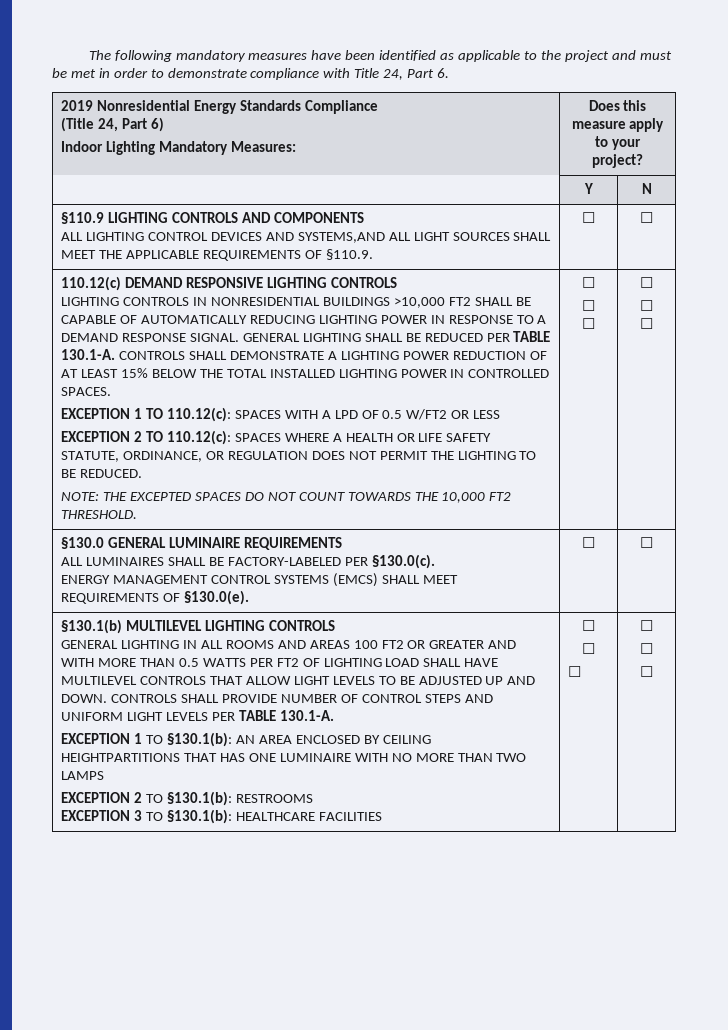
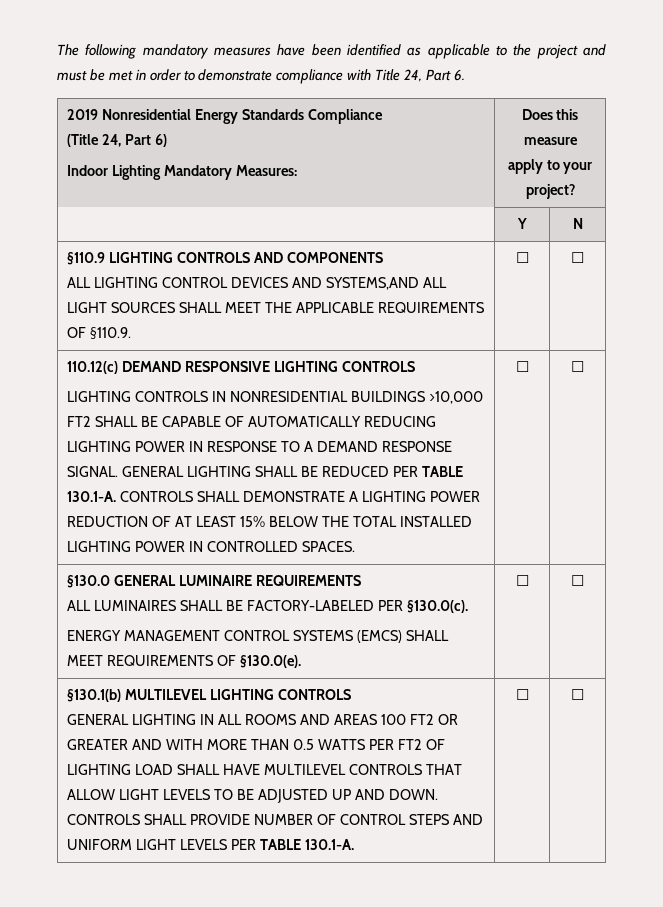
[61,407,501,422] [61,430,492,445] [61,451,537,462] [61,469,143,478] [61,492,512,503] [61,510,138,519] [582,277,595,288] [582,300,595,311] [582,318,595,329] [640,277,653,288] [640,300,653,311] [640,318,653,329] // EXCEPTION 1 TO 110.12(c): SPACES WITH A LPD OF 0.5 W/FT2 OR LESS // EXCEPTION 2 TO 110.12(c): SPACES WHERE A HEALTH OR LIFE SAFETY STATUTE, ORDINANCE, OR REGULATION DOES NOT PERMIT THE LIGHTING TO BE REDUCED. // NOTE: THE EXCEPTED SPACES DO NOT COUNT TOWARDS THE 10,000 FT2 THRESHOLD. | ☐ // ☐ // ☐ | ☐ // ☐ // ☐ -> [515,361,529,372] [571,361,584,372] | ☐ | ☐
[61,732,431,747] [61,753,527,762] [61,771,105,780] [61,791,313,806] [61,809,382,824] [582,620,595,631] [582,643,595,654] [568,666,582,677] [640,620,653,631] [640,643,653,654] [640,666,653,677] // EXCEPTION 1 TO §130.1(b): AN AREA ENCLOSED BY CEILING HEIGHTPARTITIONS THAT HAS ONE LUMINAIRE WITH NO MORE THAN TWO LAMPS // EXCEPTION 2 TO §130.1(b): RESTROOMS // EXCEPTION 3 TO §130.1(b): HEALTHCARE FACILITIES | ☐ // ☐ // ☐ | ☐ // ☐ // ☐ -> [515,689,529,700] [571,689,584,700] | ☐ | ☐

